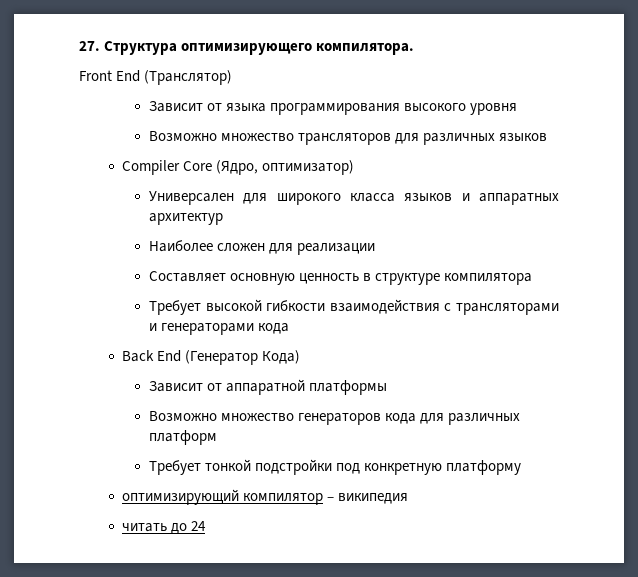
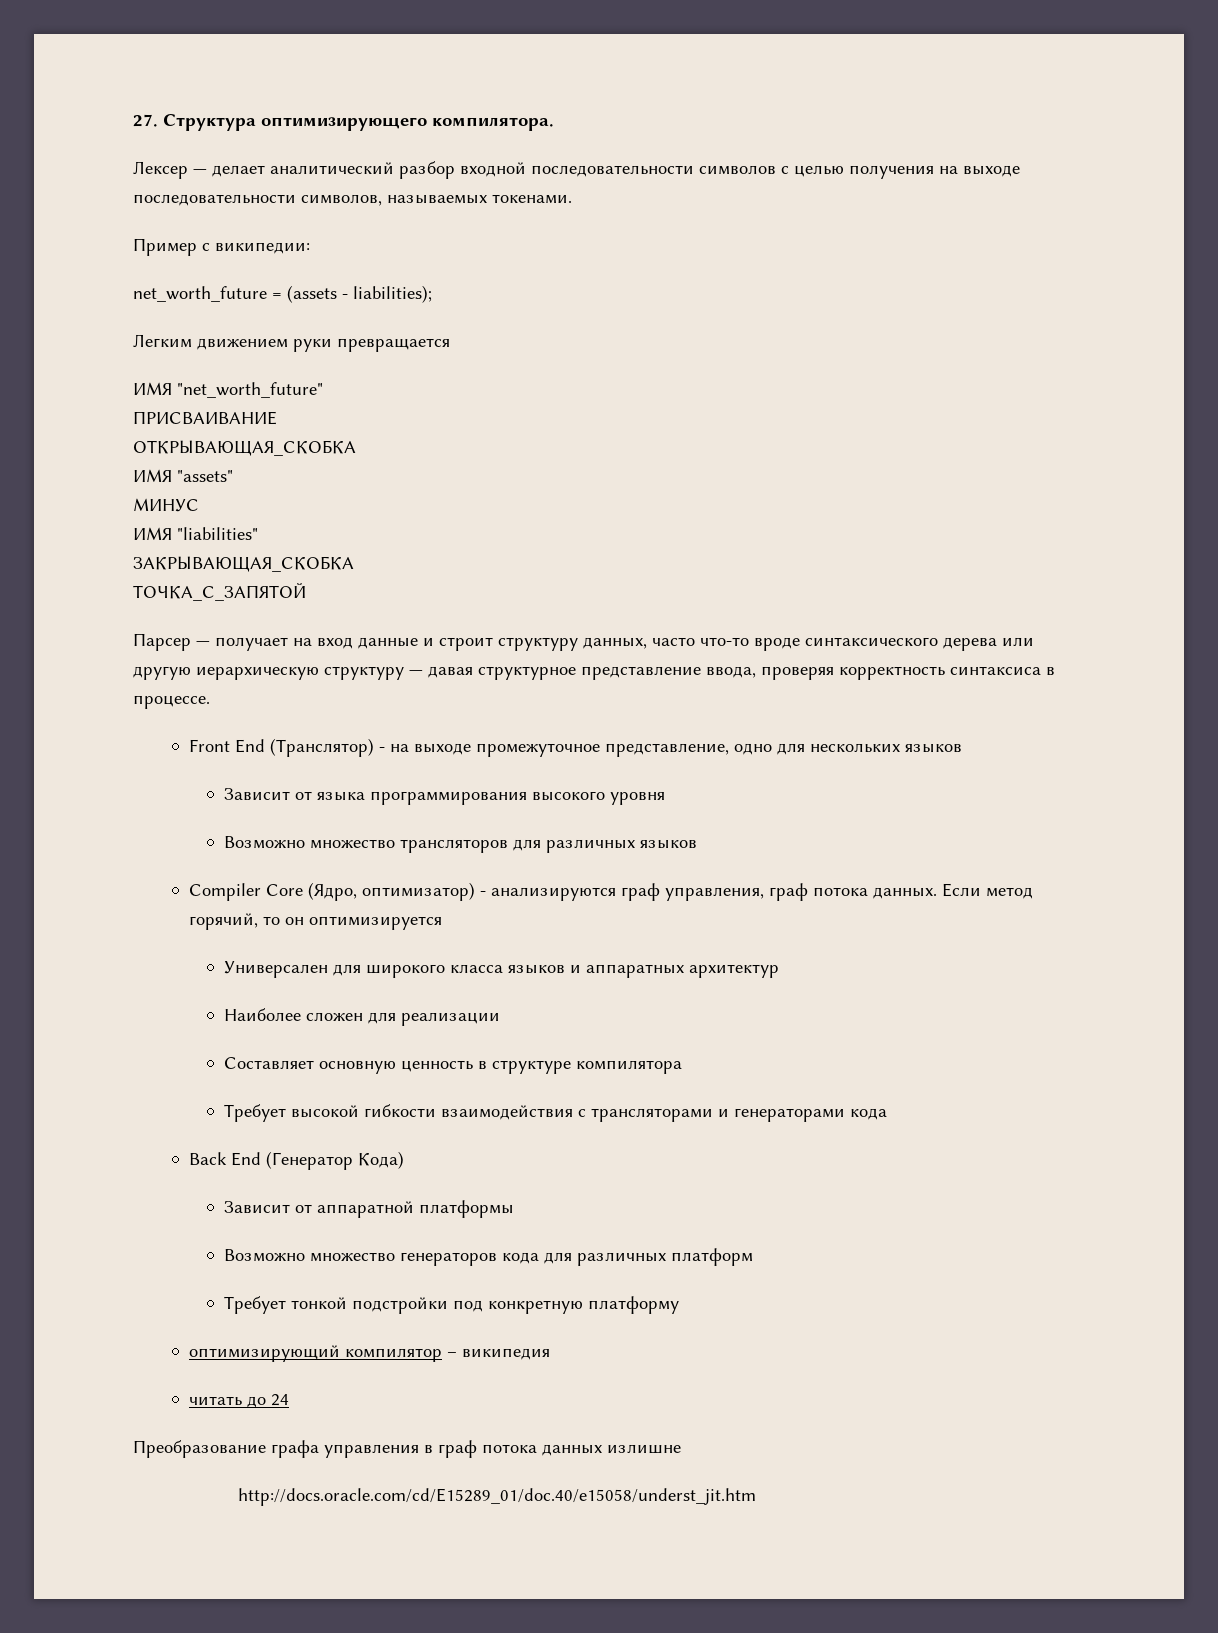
[79,70,233,85] Front End (Транслятор) -> [133,161,1020,179] [133,194,572,206] [133,238,310,256] [133,285,432,303] [133,334,450,352] [133,382,323,398] [133,411,277,425] [133,440,356,456] [133,469,233,482] [133,498,199,512] [133,527,258,540] [133,556,354,572] [133,583,306,601] [133,633,1034,651] [133,666,1055,680] [133,695,210,709] [188,738,962,757] Лексер — делает аналитический разбор входной последовательности символов с целью получения на выходе последовательности символов, называемых токенами. // Пример с википедии: // net_worth_future = (assets - liabilities); // Легким движением руки превращается // ИМЯ "net_worth_future" // ПРИСВАИВАНИЕ // ОТКРЫВАЮЩАЯ_СКОБКА // ИМЯ "assets" // МИНУС // ИМЯ "liabilities" // ЗАКРЫВАЮЩАЯ_СКОБКА // ТОЧКА_С_ЗАПЯТОЙ // Парсер — получает на вход данные и строит структуру данных, часто что-то вроде синтаксического дерева или другую иерархическую структуру — давая структурное представление ввода, проверяя корректность синтаксиса в процессе. // Front End (Транслятор) - на выходе промежуточное представление, одно для нескольких языков
(355, 167) none -> [479,883,1033,901] [188,913,442,930] - анализируются граф управления, граф потока данных. Если метод горячий, то он оптимизируется
(207, 526) none -> [133,1440,681,1458] [238,1488,757,1506] // Преобразование графа управления в граф потока данных излишне // http://docs.oracle.com/cd/E15289_01/doc.40/e15058/underst_jit.htm

